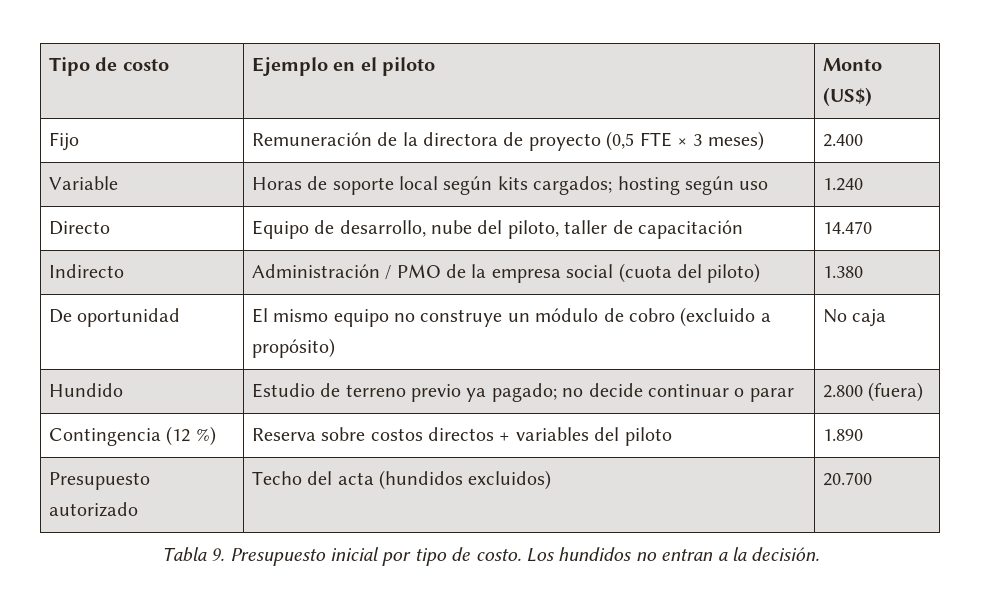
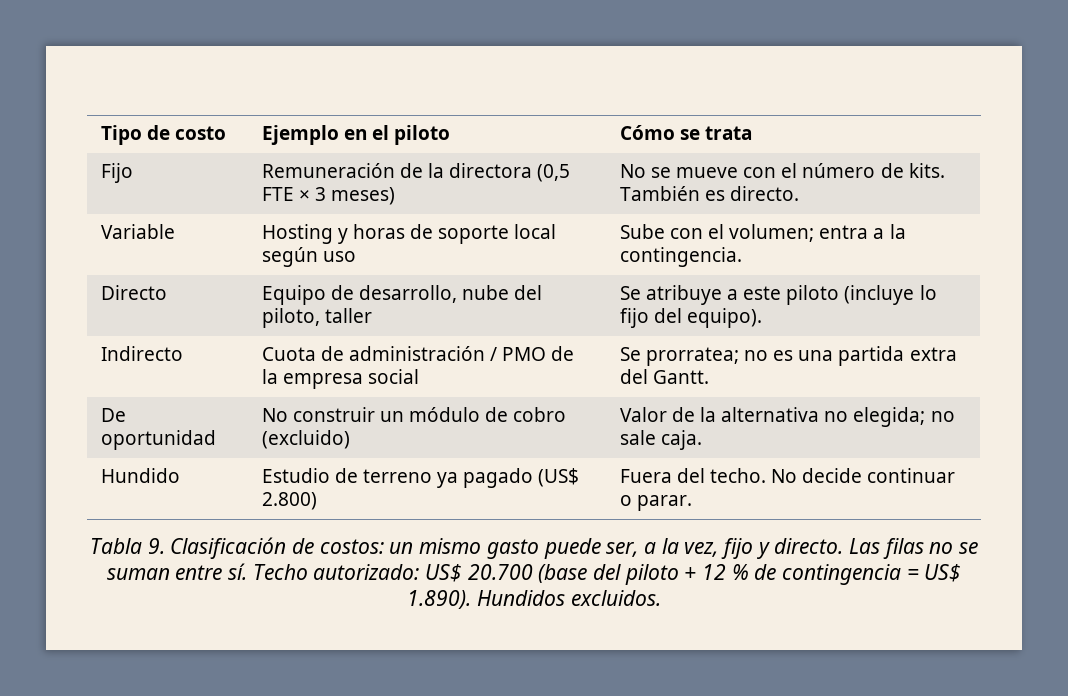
[822,58,882,71] [822,87,872,107] Monto (US$) -> [619,125,753,140] Cómo se trata
[503,132,601,151] de proyecto -> (533, 170) none
[822,134,863,147] [48,176,118,190] [251,176,769,195] [822,178,863,191] 2.400 // Variable | Horas de soporte local según kits cargados; hosting según uso | 1.240 -> [619,163,945,178] [619,186,800,201] [100,224,175,239] [261,224,557,244] [261,247,356,267] [619,224,906,242] [619,247,742,267] No se mueve con el número de kits. También es directo. // Variable | Hosting y horas de soporte local según uso | Sube con el volumen; entra a la contingencia.
[612,220,744,239] [822,221,872,234] [48,264,124,278] [251,264,380,278] de capacitación | 14.470 // Indirecto | Administración -> [619,285,937,305] [619,308,763,328] [100,346,183,361] [261,346,486,361] | Se atribuye a este piloto (incluye lo fijo del equipo). // Indirecto | Cuota de administración
[618,263,761,283] [822,266,863,278] [48,308,181,327] [251,307,771,327] [251,338,335,358] [822,309,887,327] [48,383,123,397] [251,383,794,402] [822,382,924,402] [48,426,216,446] [251,427,672,446] [822,429,863,441] [48,472,150,490] [48,502,138,517] [251,470,552,490] [822,472,872,486] [161,547,820,566] (cuota del piloto) | 1.380 // De oportunidad | El mismo equipo no construye un módulo de cobro (excluido a propósito) | No caja // Hundido | Estudio de terreno previo ya pagado; no decide continuar o parar | 2.800 (fuera) // Contingencia (12 %) | Reserva sobre costos directos + variables del piloto | 1.890 // Presupuesto autorizado | Techo del acta (hundidos excluidos) | 20.700 // Tabla 9. Presupuesto inicial por tipo de costo. Los hundidos no entran a la decisión. -> [619,346,957,366] [619,369,709,384] [100,408,126,422] [100,430,216,450] [261,407,567,422] [261,430,350,449] [619,407,955,427] [619,430,702,450] [100,468,180,483] [261,468,580,488] [261,492,317,510] [619,468,956,483] [619,495,692,511] [90,537,978,559] [106,563,962,585] [407,590,661,609] | Se prorratea; no es una partida extra del Gantt. // De oportunidad | No construir un módulo de cobro (excluido) | Valor de la alternativa no elegida; no sale caja. // Hundido | Estudio de terreno ya pagado (US$ 2.800) | Fuera del techo. No decide continuar o parar. // Tabla 9. Clasificación de costos: un mismo gasto puede ser, a la vez, fijo y directo. Las filas no se suman entre sí. Techo autorizado: US$ 20.700 (base del piloto + 12 % de contingencia = US$ 1.890). Hundidos excluidos.

